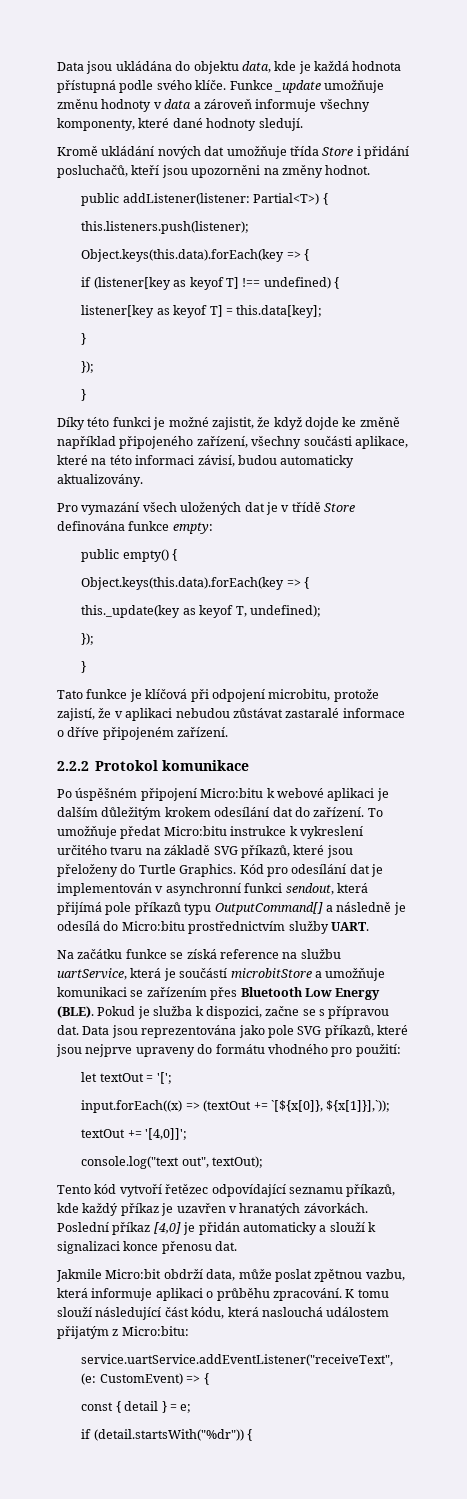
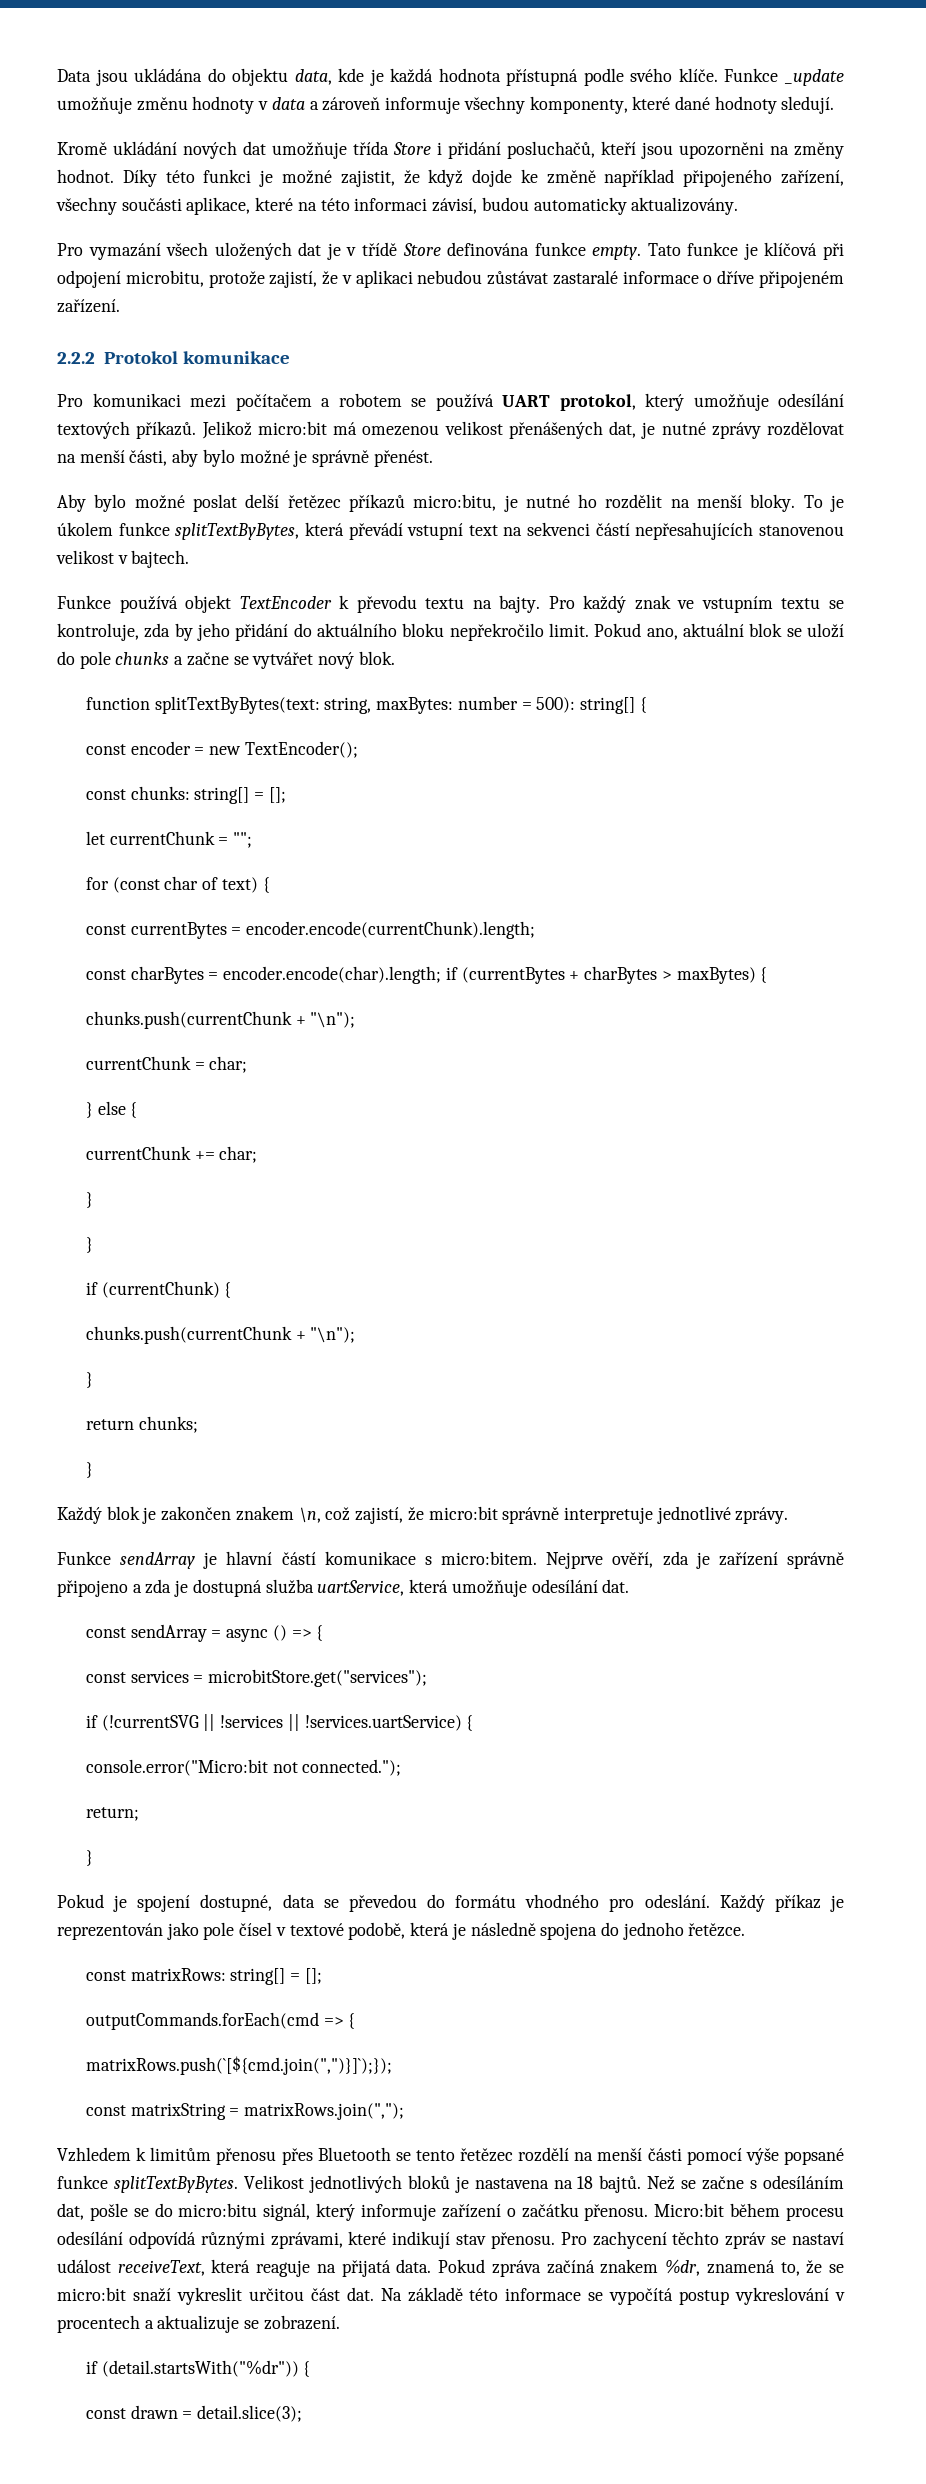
[81,193,328,206] [81,221,250,234] [81,249,310,262] [81,277,340,290] [81,305,323,318] [81,333,87,345] [81,361,95,373] [81,389,87,401] // public addListener(listener: Partial<T>) { // this.listeners.push(listener); // Object.keys(this.data).forEach(key => { // if (listener[key as keyof T] !== undefined) { // listener[key as keyof T] = this.data[key]; // } // }); // } // -> (114, 176) none
[172,522,213,534] [81,549,178,562] [81,577,310,590] [81,605,321,618] [81,633,95,645] [81,661,87,673] empty: // public empty() { // Object.keys(this.data).forEach(key => { // this._update(key as keyof T, undefined); // }); // } // -> [592,245,642,260] empty.
[57,788,389,801] [57,807,383,820] [57,826,363,839] [57,845,353,858] [57,864,383,877] [57,883,368,896] [57,902,406,915] [57,921,369,934] [57,949,341,959] [57,968,386,981] [57,987,381,1000] [57,1006,390,1019] [57,1025,408,1038] [56,1044,401,1057] [81,1072,172,1084] [81,1100,391,1113] [81,1128,188,1140] [81,1156,264,1169] [57,1184,396,1197] [57,1203,368,1216] [57,1222,376,1235] [57,1241,238,1254] [56,1269,405,1282] [57,1288,389,1301] [57,1307,390,1320] [57,1326,189,1339] [81,1354,394,1366] [81,1373,209,1385] [81,1401,192,1413] Po úspěšném připojení Micro:bitu k webové aplikaci je dalším důležitým krokem odesílání dat do zařízení. To umožňuje předat Micro:bitu instrukce k vykreslení určitého tvaru na základě SVG příkazů, které jsou přeloženy do Turtle Graphics. Kód pro odesílání dat je implementován v asynchronní funkci sendout, která přijímá pole příkazů typu OutputCommand[] a následně je odesílá do Micro:bitu prostřednictvím služby UART. // Na začátku funkce se získá reference na službu uartService, která je součástí microbitStore a umožňuje komunikaci se zařízením přes Bluetooth Low Energy (BLE). Pokud je služba k dispozici, začne se s přípravou dat. Data jsou reprezentována jako pole SVG příkazů, které jsou nejprve upraveny do formátu vhodného pro použití: // let textOut = '['; // input.forEach((x) => (textOut += `[${x[0]}, ${x[1]}],`)); // textOut += '[4,0]]'; // console.log("text out", textOut); // Tento kód vytvoří řetězec odpovídající seznamu příkazů, kde každý příkaz je uzavřen v hranatých závorkách. Poslední příkaz [4,0] je přidán automaticky a slouží k signalizaci konce přenosu dat. // Jakmile Micro:bit obdrží data, může poslat zpětnou vazbu, která informuje aplikaci o průběhu zpracování. K tomu slouží následující část kódu, která naslouchá událostem přijatým z Micro:bitu: // service.uartService.addEventListener("receiveText", (e: CustomEvent) => { // const { detail } = e; -> [57,393,844,411] [57,421,844,439] [57,449,433,467] [57,494,844,512] [57,522,844,540] [56,550,190,568] [57,595,844,613] [57,623,845,641] [57,651,395,669] [85,696,647,714] [85,741,358,758] [85,786,286,804] [85,831,253,848] [85,876,270,893] [85,921,536,939] [85,966,768,984] [85,1011,356,1029] [85,1056,248,1073] [85,1101,138,1118] [85,1146,258,1163] [85,1192,93,1208] [85,1237,93,1253] [85,1281,232,1298] [85,1326,356,1344] [85,1372,93,1388] [85,1416,198,1433] [85,1462,93,1478] [57,1506,789,1524] [57,1551,845,1569] [57,1579,630,1597] [85,1624,324,1642] [85,1669,428,1687] [85,1714,474,1731] [85,1759,402,1776] [85,1807,139,1821] [85,1850,93,1866] [57,1894,844,1912] [57,1922,746,1940] [85,1968,322,1985] [85,2012,356,2030] [85,2056,392,2075] [85,2103,405,2120] [57,2147,844,2165] [57,2175,845,2193] [57,2203,844,2221] [57,2231,844,2249] [57,2259,845,2277] [57,2287,846,2305] [57,2315,340,2333] Pro komunikaci mezi počítačem a robotem se používá UART protokol, který umožňuje odesílání textových příkazů. Jelikož micro:bit má omezenou velikost přenášených dat, je nutné zprávy rozdělovat na menší části, aby bylo možné je správně přenést. // Aby bylo možné poslat delší řetězec příkazů micro:bitu, je nutné ho rozdělit na menší bloky. To je úkolem funkce splitTextByBytes, která převádí vstupní text na sekvenci částí nepřesahujících stanovenou velikost v bajtech. // Funkce používá objekt TextEncoder k převodu textu na bajty. Pro každý znak ve vstupním textu se kontroluje, zda by jeho přidání do aktuálního bloku nepřekročilo limit. Pokud ano, aktuální blok se uloží do pole chunks a začne se vytvářet nový blok. // function splitTextByBytes(text: string, maxBytes: number = 500): string[] { // const encoder = new TextEncoder(); // const chunks: string[] = []; // let currentChunk = ""; // for (const char of text) { // const currentBytes = encoder.encode(currentChunk).length; // const charBytes = encoder.encode(char).length; if (currentBytes + charBytes > maxBytes) { // chunks.push(currentChunk + "\n"); // currentChunk = char; // } else { // currentChunk += char; // } // } // if (currentChunk) { // chunks.push(currentChunk + "\n"); // } // return chunks; // } // Každý blok je zakončen znakem \n, což zajistí, že micro:bit správně interpretuje jednotlivé zprávy. // Funkce sendArray je hlavní částí komunikace s micro:bitem. Nejprve ověří, zda je zařízení správně připojeno a zda je dostupná služba uartService, která umožňuje odesílání dat. // const sendArray = async () => { // const services = microbitStore.get("services"); // if (!currentSVG || !services || !services.uartService) { // console.error("Micro:bit not connected."); // return; // } // Pokud je spojení dostupné, data se převedou do formátu vhodného pro odeslání. Každý příkaz je reprezentován jako pole čísel v textové podobě, která je následně spojena do jednoho řetězce. // const matrixRows: string[] = []; // outputCommands.forEach(cmd => { // matrixRows.push(`[${cmd.join(",")}]`);}); // const matrixString = matrixRows.join(","); // Vzhledem k limitům přenosu přes Bluetooth se tento řetězec rozdělí na menší části pomocí výše popsané funkce splitTextByBytes. Velikost jednotlivých bloků je nastavena na 18 bajtů. Než se začne s odesíláním dat, pošle se do micro:bitu signál, který informuje zařízení o začátku přenosu. Micro:bit během procesu odesílání odpovídá různými zprávami, které indikují stav přenosu. Pro zachycení těchto zpráv se nastaví událost receiveText, která reaguje na přijatá data. Pokud zpráva začíná znakem %dr, znamená to, že se micro:bit snaží vykreslit určitou část dat. Na základě této informace se vypočítá postup vykreslování v procentech a aktualizuje se zobrazení.
(253, 1435) none -> [85,2405,303,2422] // const drawn = detail.slice(3);

